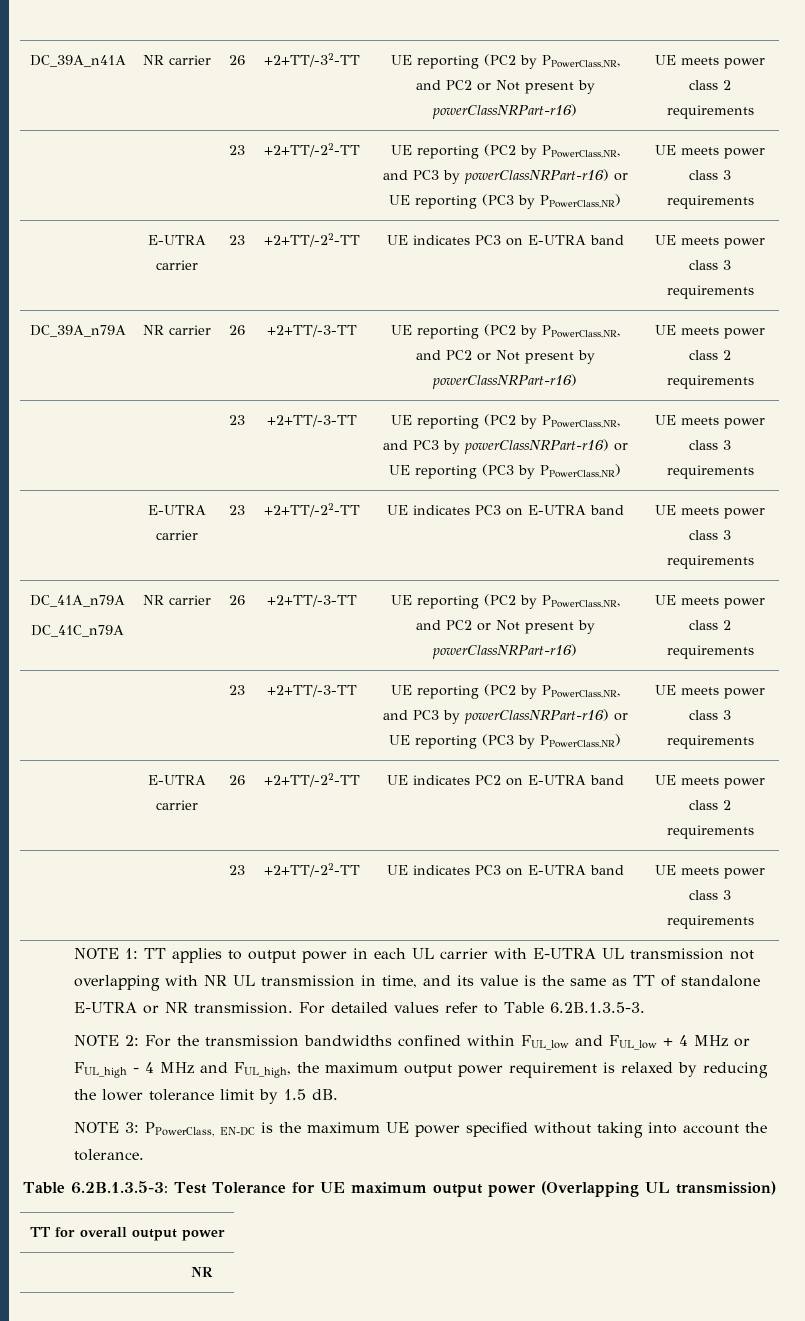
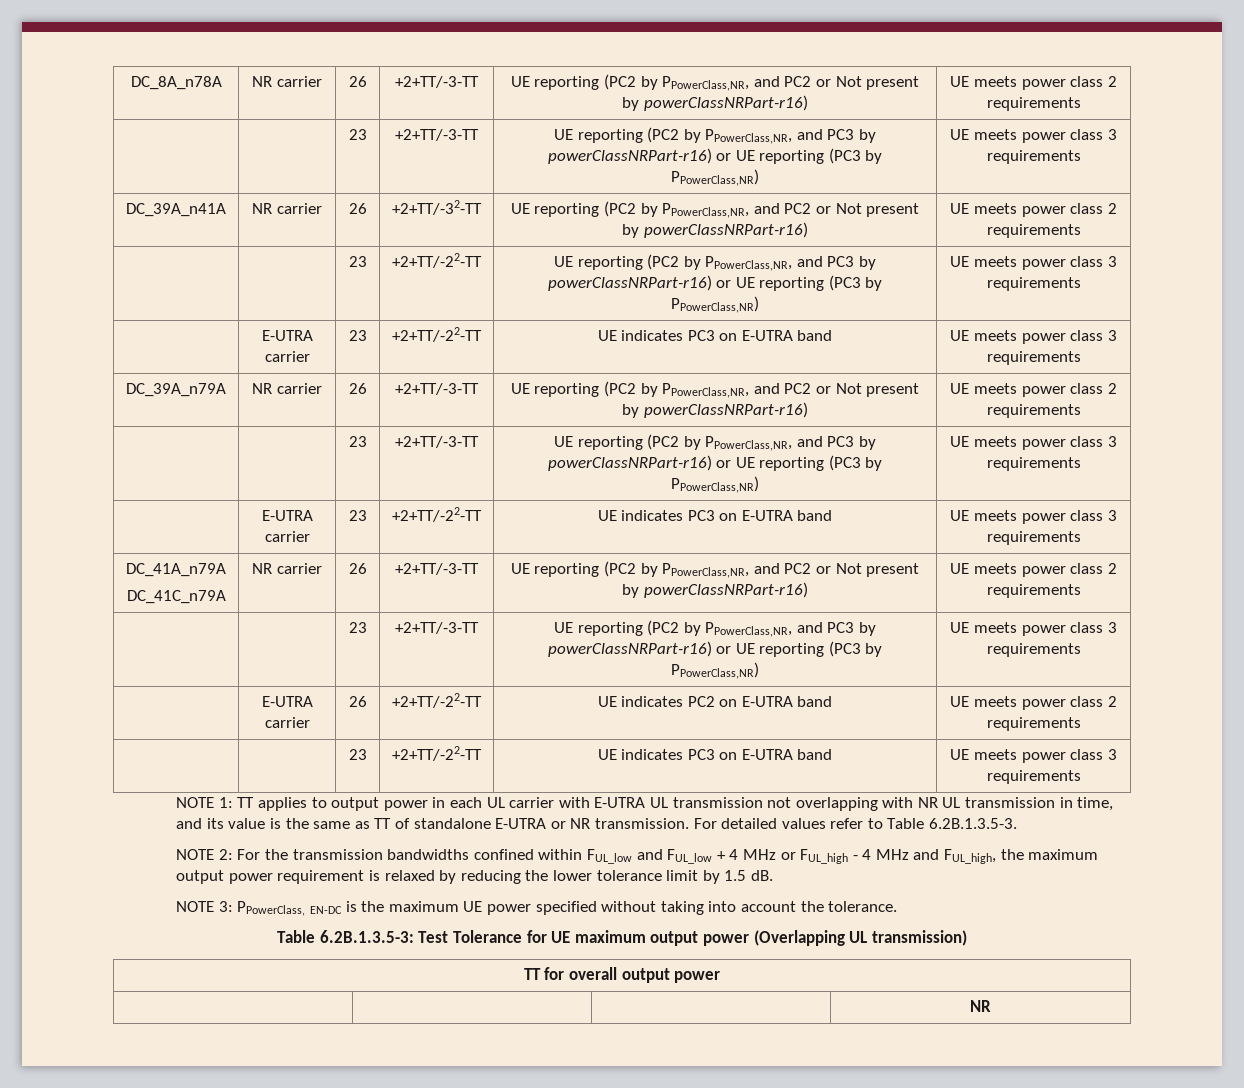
(29, 61) none -> [130,76,222,90] [252,76,322,87] [348,76,367,87] [395,76,479,88] [510,74,920,91] [622,95,808,111] [950,76,1117,90] [986,97,1081,111] [348,129,367,140] [395,129,479,141] [553,127,877,144] [547,148,883,164] [671,169,760,186] [950,129,1117,143] [986,150,1081,164] DC_8A_n78A | NR carrier | 26 | +2+TT/-3-TT | UE reporting (PC2 by PPowerClass,NR, and PC2 or Not present by powerClassNRPart-r16) | UE meets power class 2 requirements // | | 23 | +2+TT/-3-TT | UE reporting (PC2 by PPowerClass,NR, and PC3 by powerClassNRPart-r16) or UE reporting (PC3 by PPowerClass,NR) | UE meets power class 3 requirements //

